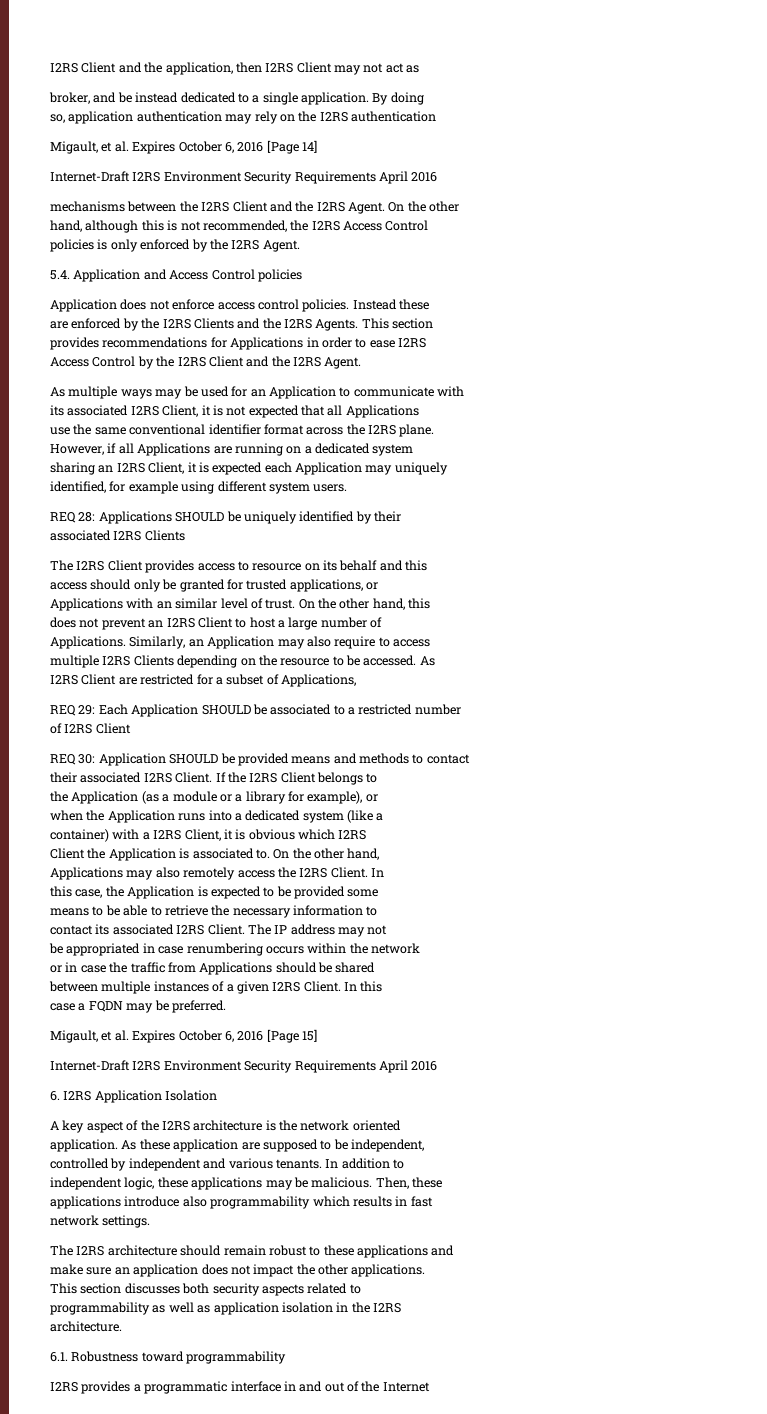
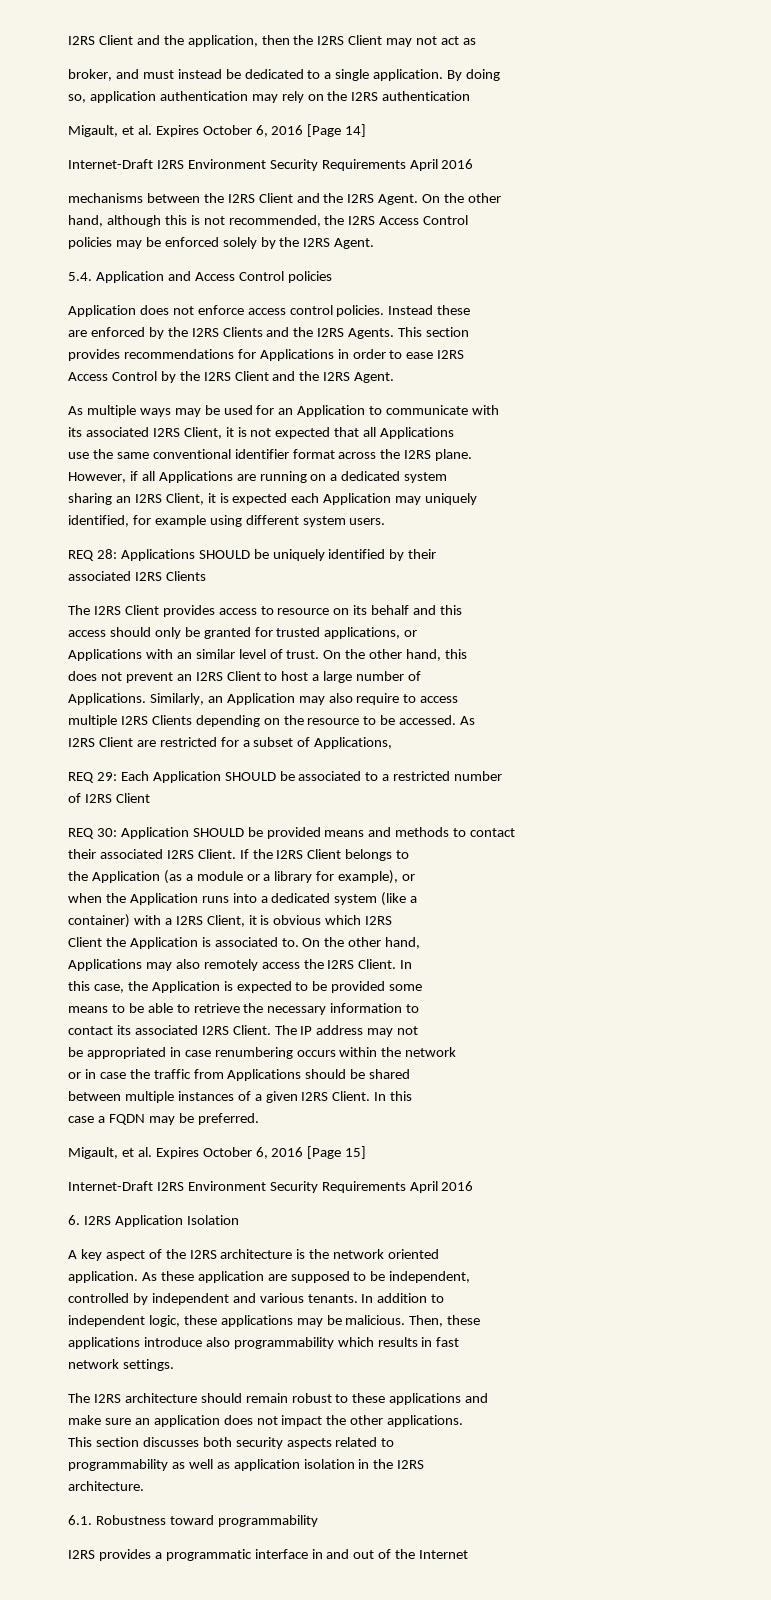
(262, 67) none -> [293,35,314,45] the
[117,92,179,103] be instead -> [142,69,241,79] must instead be
[97,239,191,252] is only enforced -> [115,237,257,249] may be enforced solely

